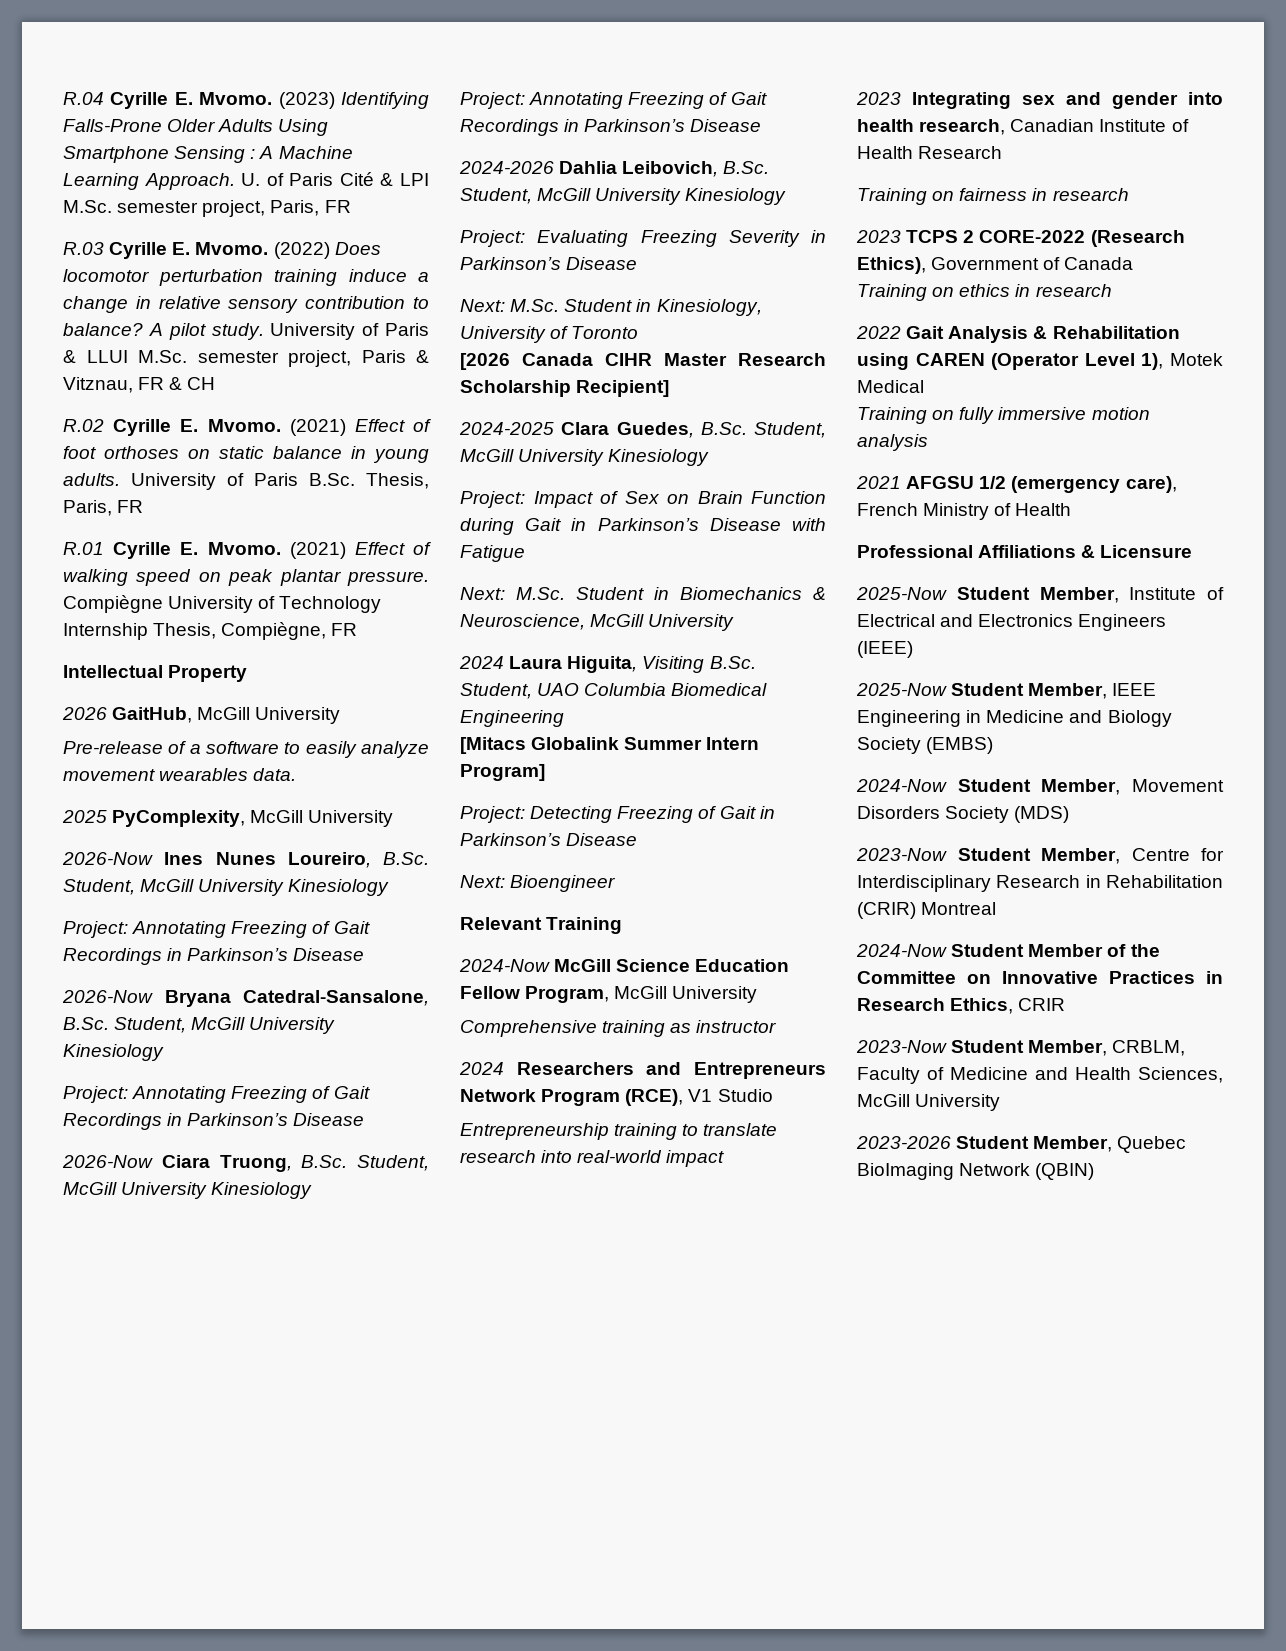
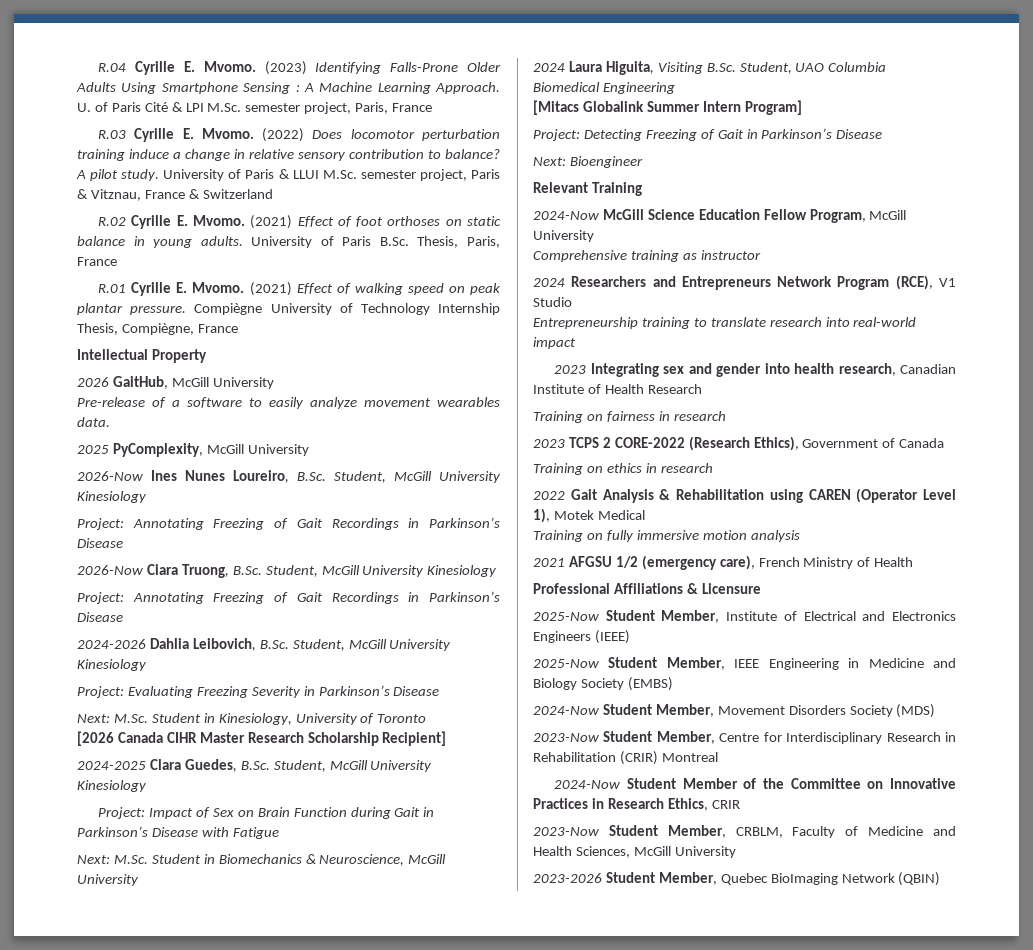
[324,200,351,213] FR -> [392,103,433,112] France
[138,377,216,390] FR & CH -> [144,189,273,199] France & Switzerland
[117,500,144,513] FR -> [77,257,117,266] France
[331,623,358,636] FR -> [197,324,238,333] France
[62,990,429,1007] [63,1017,336,1034] [63,1044,164,1061] [63,1086,370,1103] [63,1113,365,1130] // 2026-Now Bryana Catedral-Sansalone, B.Sc. Student, McGill University Kinesiology // Project: Annotating Freezing of Gait Recordings in Parkinson’s Disease -> (123, 543) none

